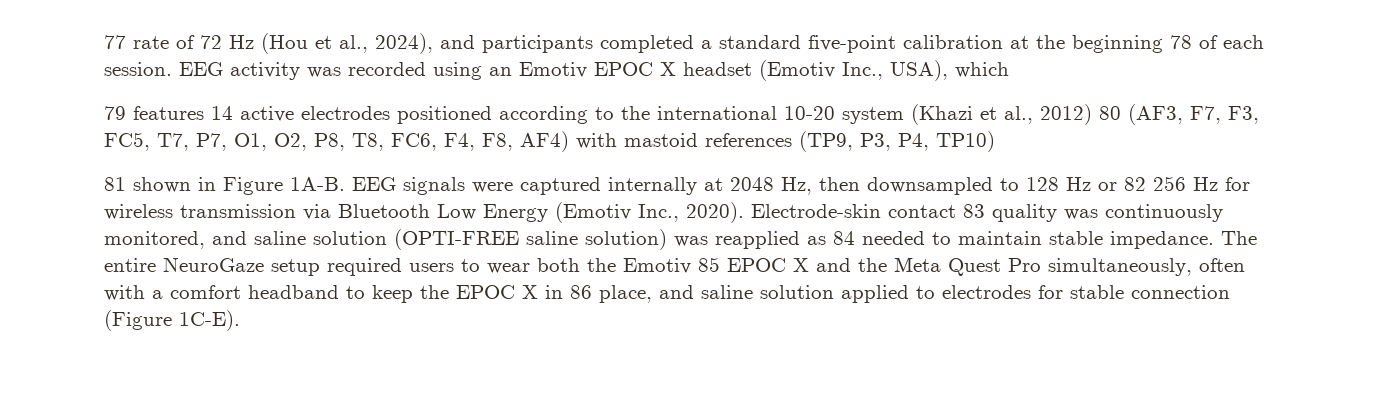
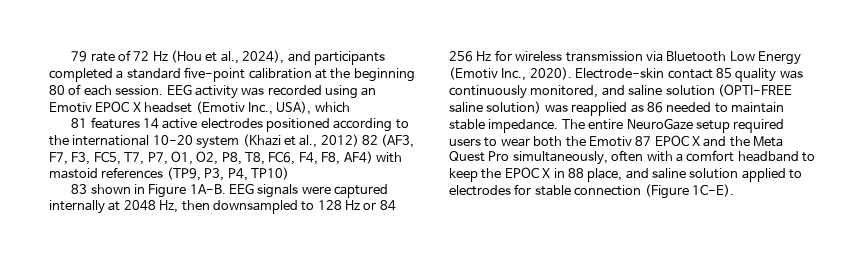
[104,35,126,49] 77 -> [71,51,88,62] 79
[1170,35,1192,49] 78 -> [49,85,65,95] 80
[104,106,126,120] 79 -> [71,118,88,128] 81
[1099,106,1121,120] 80 -> [362,135,378,145] 82
[104,177,126,191] 81 -> [71,184,88,194] 83
[1124,177,1146,191] 82 -> [379,200,396,211] 84
[963,204,985,218] 83 -> [715,68,732,78] 85
[833,231,855,245] 84 -> [646,102,663,113] 86
[698,257,720,272] 85 -> [635,136,652,146] 87
[570,285,592,299] 86 -> [567,168,584,178] 88

